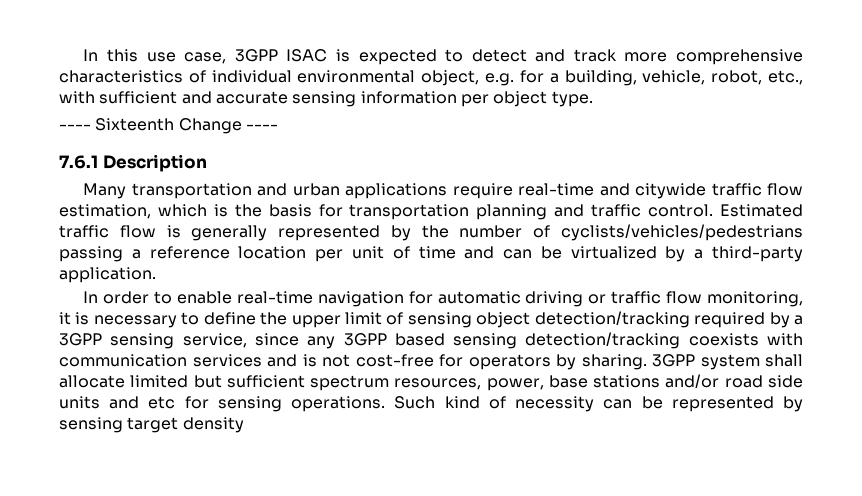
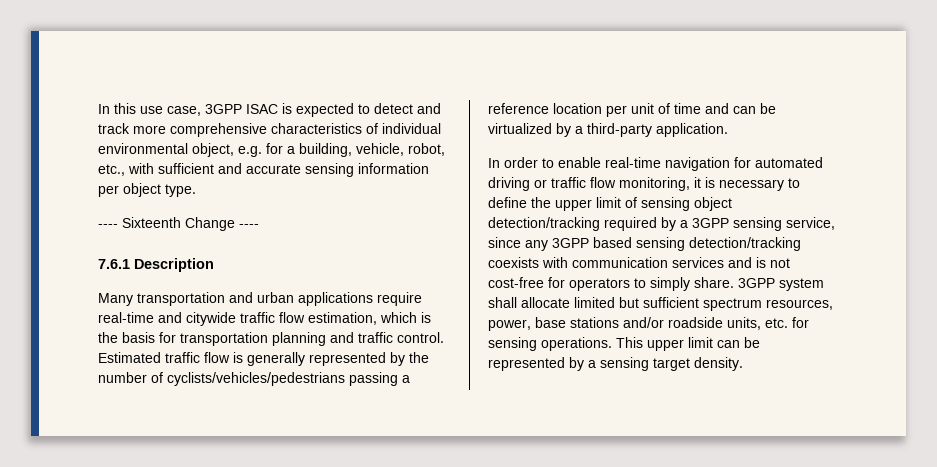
[437,291,521,304] automatic -> [755,157,823,168] automated
[556,354,647,370] by sharing. -> [634,277,734,291] to simply share.
[724,375,803,388] [59,396,595,412] road side units and etc for sensing operations. Such kind of necessity -> [668,317,809,330] [488,337,713,351] roadside units, etc. for sensing operations. This upper limit
(804, 404) none -> [588,360,596,368] a
[182,417,244,433] density -> [694,357,743,371] density.

